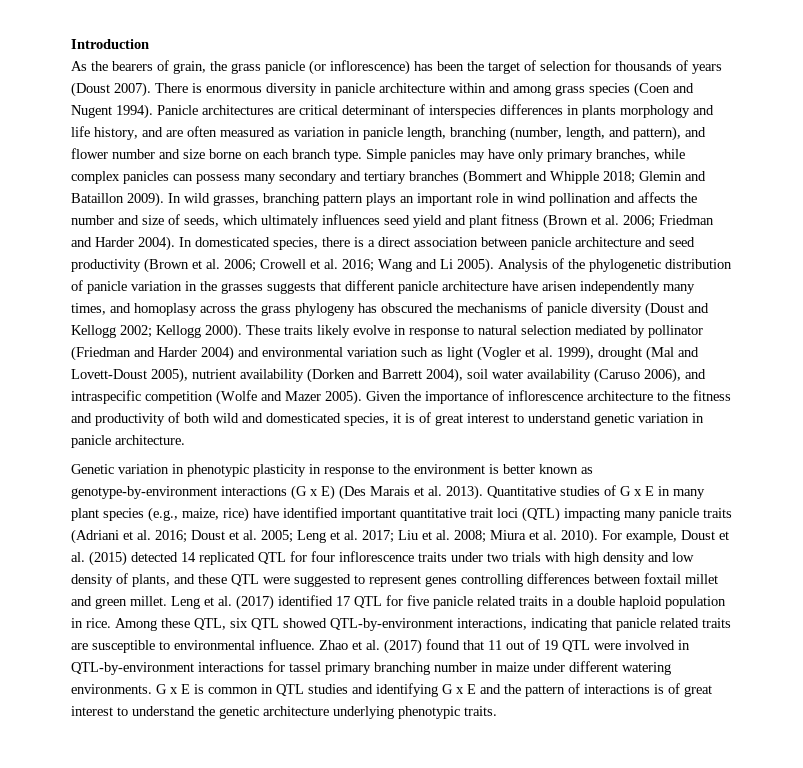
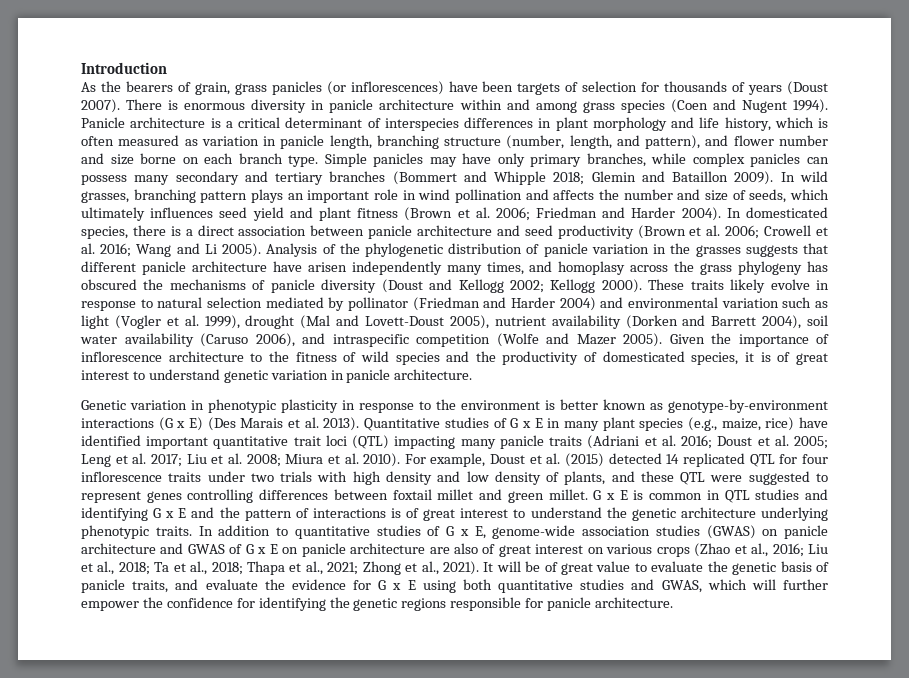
[210,60,520,75] the grass panicle (or inflorescence) has been the target -> [234,81,561,95] grass panicles (or inflorescences) have been targets
[202,105,295,115] architectures are -> [130,117,233,128] architecture is a
[582,105,616,118] plants -> [555,117,588,131] plant
[142,127,183,137] and are -> [774,117,828,128] which is
(506, 133) none -> [444,137,502,146] structure
[71,412,263,426] and productivity of both wild and -> [343,351,598,365] of wild species and the productivity of
[171,595,726,610] [71,618,731,631] [71,639,690,654] [71,661,671,675] [71,684,152,694] Leng et al. (2017) identified 17 QTL for five panicle related traits in a double haploid population in rice. Among these QTL, six QTL showed QTL-by-environment interactions, indicating that panicle related traits are susceptible to environmental influence. Zhao et al. (2017) found that 11 out of 19 QTL were involved in QTL-by-environment interactions for tassel primary branching number in maize under different watering environments. -> (588, 494) none
(497, 711) none -> [198,525,828,539] [81,543,829,557] [81,561,829,575] [81,579,828,593] [81,597,674,611] In addition to quantitative studies of G x E, genome-wide association studies (GWAS) on panicle architecture and GWAS of G x E on panicle architecture are also of great interest on various crops (Zhao et al., 2016; Liu et al., 2018; Ta et al., 2018; Thapa et al., 2021; Zhong et al., 2021). It will be of great value to evaluate the genetic basis of panicle traits, and evaluate the evidence for G x E using both quantitative studies and GWAS, which will further empower the confidence for identifying the genetic regions responsible for panicle architecture.

